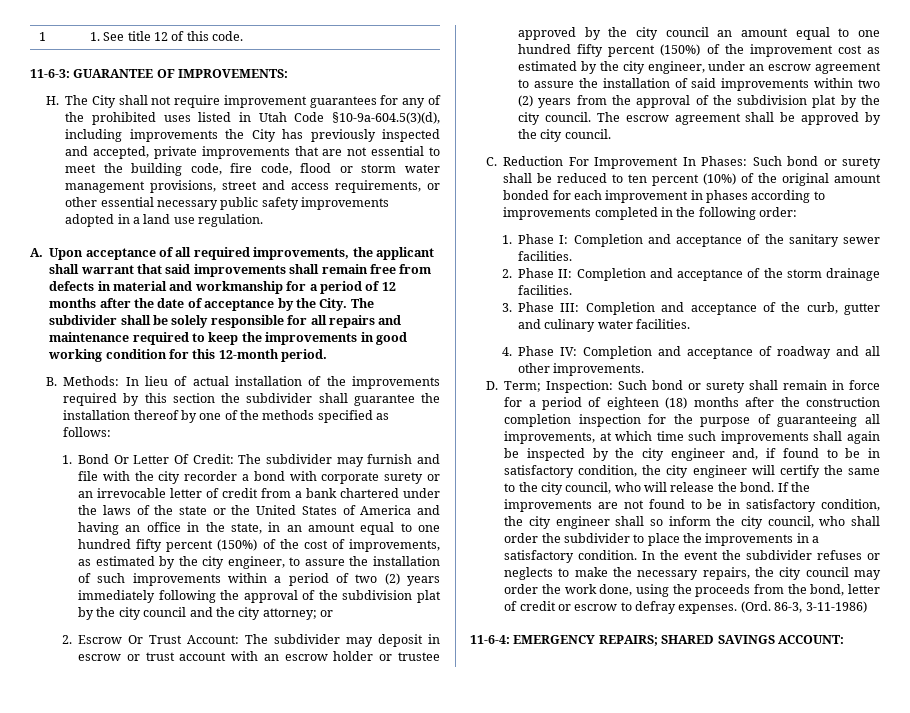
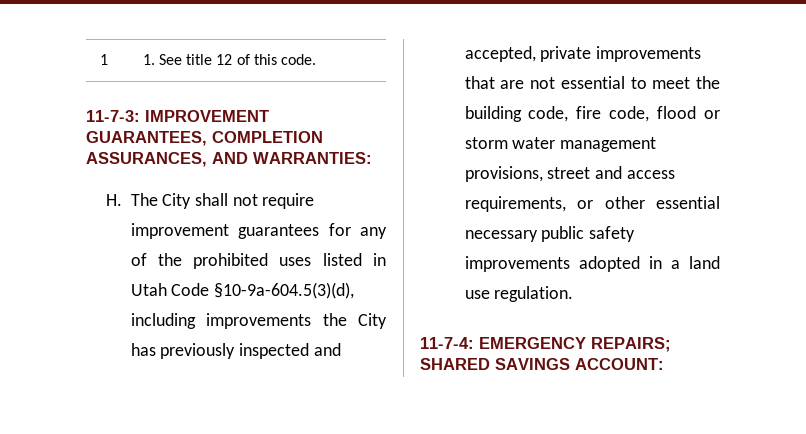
[30,69,289,78] 11-6-3: GUARANTEE OF IMPROVEMENTS: -> [86,110,269,122] [86,131,323,146] [86,152,372,167] 11-7-3: IMPROVEMENT GUARANTEES, COMPLETION ASSURANCES, AND WARRANTIES:
[30,247,434,260] [49,264,432,277] [49,281,396,294] [49,298,374,311] [49,315,402,328] [49,332,407,345] [48,349,328,362] [45,376,440,389] [63,393,440,406] [63,410,390,423] [63,427,112,437] [61,454,440,467] [78,471,440,484] [78,488,441,498] [78,505,440,515] [78,522,440,535] [78,539,440,552] [78,556,441,569] [78,573,441,586] [78,590,441,603] [78,607,334,620] [61,634,440,647] [78,651,440,661] [518,27,880,40] [518,44,880,57] [518,61,881,74] [518,78,880,91] [518,95,880,108] [518,112,881,125] [518,129,611,142] [485,156,881,169] [503,173,881,186] [503,190,825,203] [503,207,798,220] [501,234,880,247] [518,251,573,261] [501,268,880,281] [518,285,573,295] [501,302,880,315] [518,319,691,332] [501,346,880,359] [518,363,645,376] [485,380,880,393] [504,397,880,410] [504,414,880,427] [504,431,880,444] [504,448,880,461] [504,465,880,478] [504,482,810,495] [504,499,880,512] [504,516,880,529] [504,533,820,546] [504,550,880,563] [504,567,882,580] [504,584,880,597] [504,601,867,614] [470,635,510,644] A. Upon acceptance of all required improvements, the applicant shall warrant that said improvements shall remain free from defects in material and workmanship for a period of 12 months after the date of acceptance by the City. The subdivider shall be solely responsible for all repairs and maintenance required to keep the improvements in good working condition for this 12-month period. // B. Methods: In lieu of actual installation of the improvements required by this section the subdivider shall guarantee the installation thereof by one of the methods specified as follows: // 1. Bond Or Letter Of Credit: The subdivider may furnish and file with the city recorder a bond with corporate surety or an irrevocable letter of credit from a bank chartered under the laws of the state or the United States of America and having an office in the state, in an amount equal to one hundred fifty percent (150%) of the cost of improvements, as estimated by the city engineer, to assure the installation of such improvements within a period of two (2) years immediately following the approval of the subdivision plat by the city council and the city attorney; or // 2. Escrow Or Trust Account: The subdivider may deposit in escrow or trust account with an escrow holder or trustee approved by the city council an amount equal to one hundred fifty percent (150%) of the improvement cost as estimated by the city engineer, under an escrow agreement to assure the installation of said improvements within two (2) years from the approval of the subdivision plat by the city council. The escrow agreement shall be approved by the city council. // C. Reduction For Improvement In Phases: Such bond or surety shall be reduced to ten percent (10%) of the original amount bonded for each improvement in phases according to improvements completed in the following order: // 1. Phase I: Completion and acceptance of the sanitary sewer facilities. // 2. Phase II: Completion and acceptance of the storm drainage facilities. // 3. Phase III: Completion and acceptance of the curb, gutter and culinary water facilities. // 4. Phase IV: Completion and acceptance of roadway and all other improvements. // D. Term; Inspection: Such bond or surety shall remain in force for a period of eighteen (18) months after the construction completion inspection for the purpose of guaranteeing all improvements, at which time such improvements shall again be inspected by the city engineer and, if found to be in satisfactory condition, the city engineer will certify the same to the city council, who will release the bond. If the improvements are not found to be in satisfactory condition, the city engineer shall so inform the city council, who shall order the subdivider to place the improvements in a satisfactory condition. In the event the subdivider refuses or neglects to make the necessary repairs, the city council may order the work done, using the proceeds from the bond, letter of credit or escrow to defray expenses. (Ord. 86-3, 3-11-1986) // 11-6-4: -> [420,337,474,349] 11-7-4:

